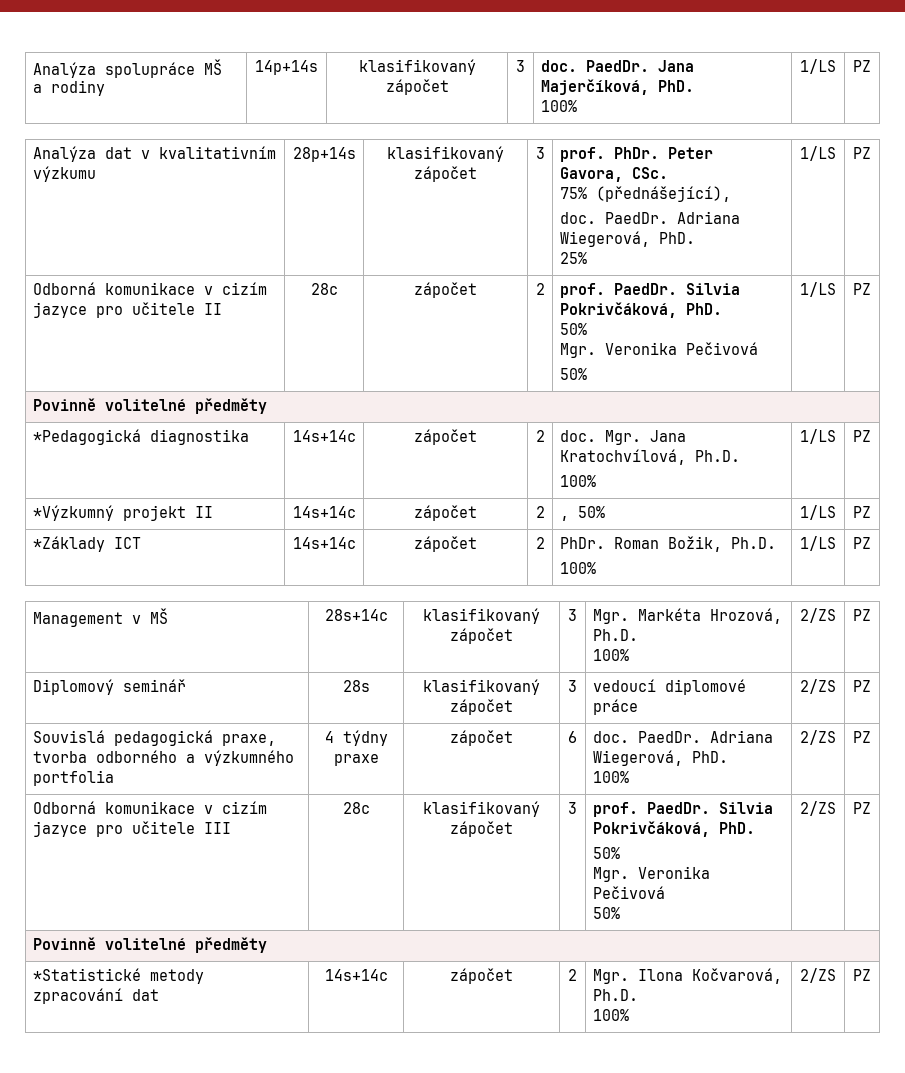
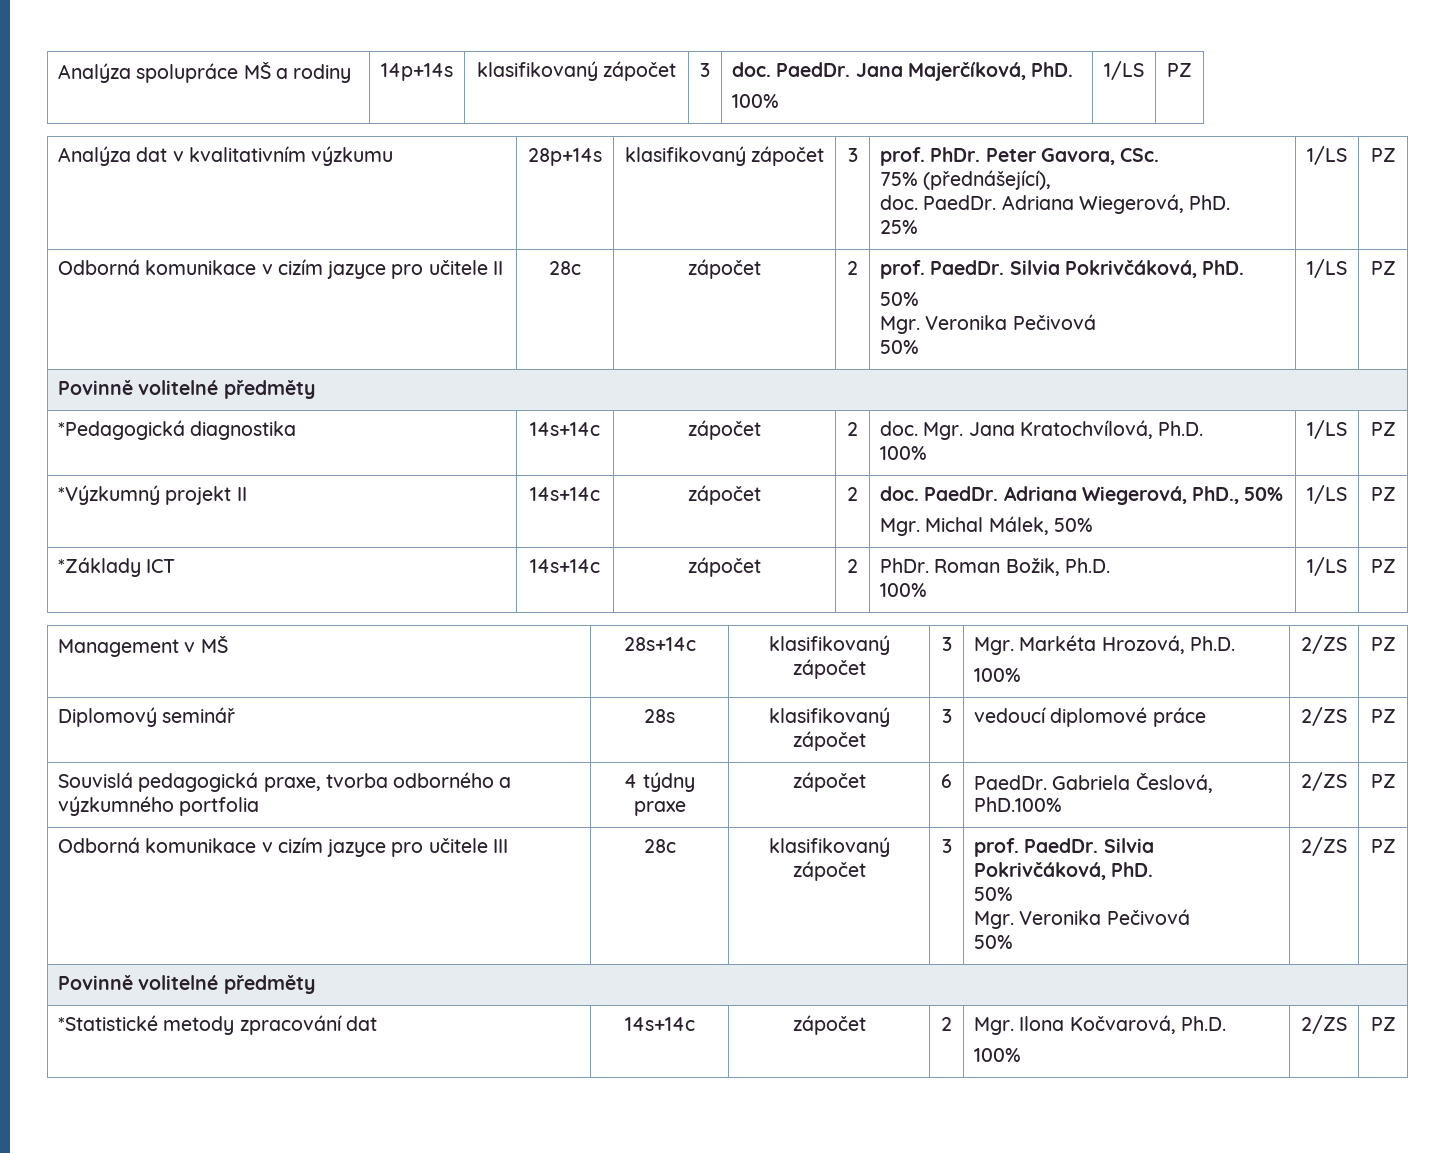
[559,516,569,521] , -> [880,486,1284,505] [880,516,1049,536] doc. PaedDr. Adriana Wiegerová, PhD., 50% // Mgr. Michal Málek,
[592,730,773,743] [592,750,728,766] [592,771,629,783] doc. PaedDr. Adriana Wiegerová, PhD. // 100% -> [974,772,1213,793] [974,797,1063,812] PaedDr. Gabriela Česlová, PhD.100%

